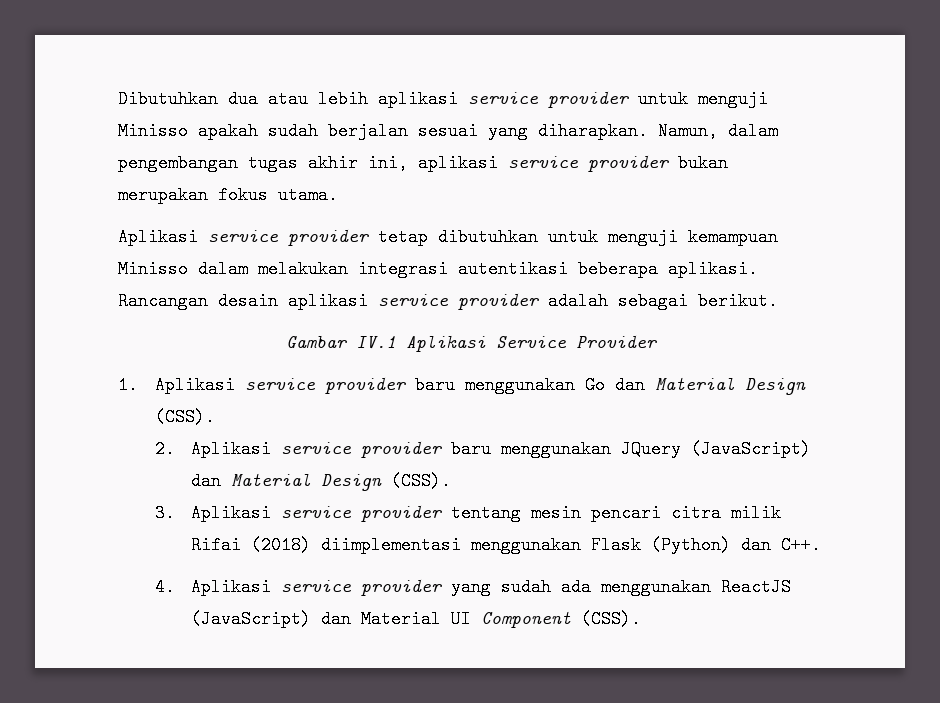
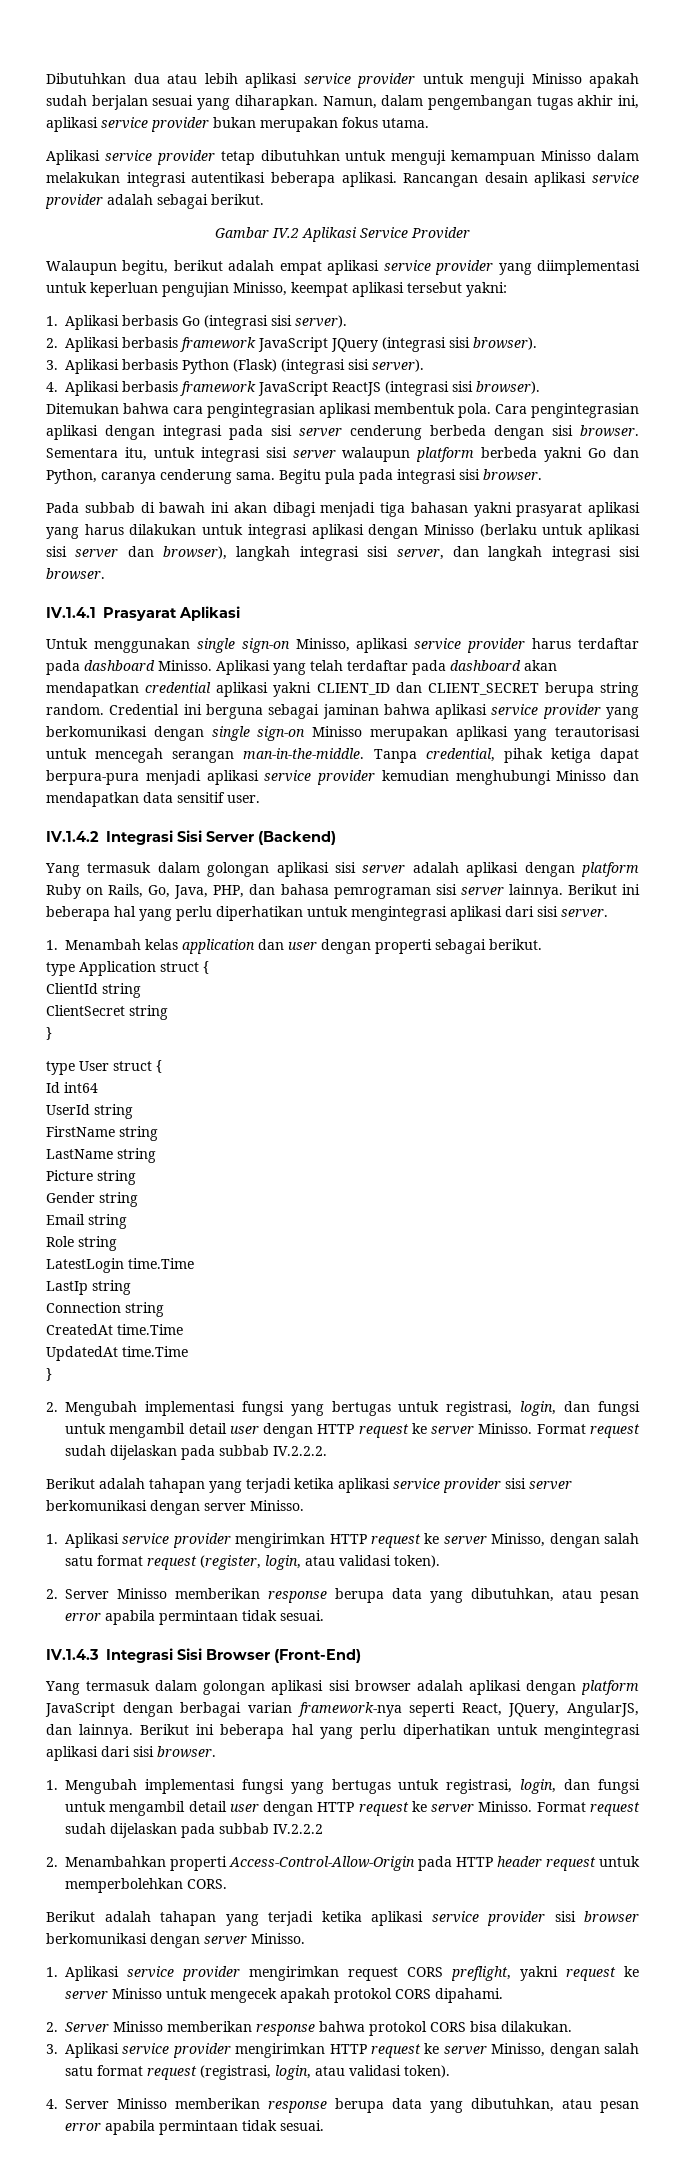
[355,336,396,349] IV.1 -> [272,228,299,238] IV.2
[118,376,806,395] [154,408,215,426] [154,440,812,458] [191,472,452,491] [154,504,782,522] [191,536,822,554] [154,578,792,596] [191,610,642,628] 1. Aplikasi service provider baru menggunakan Go dan Material Design (CSS). // 2. Aplikasi service provider baru menggunakan JQuery (JavaScript) dan Material Design (CSS). // 3. Aplikasi service provider tentang mesin pencari citra milik Rifai (2018) diimplementasi menggunakan Flask (Python) dan C++. // 4. Aplikasi service provider yang sudah ada menggunakan ReactJS (JavaScript) dan Material UI Component (CSS). -> [46,260,641,275] [46,282,507,297] [46,315,347,330] [46,337,537,352] [46,359,424,374] [46,381,540,396] [46,403,639,418] [46,425,639,440] [46,447,639,462] [46,469,542,484] [46,502,640,517] [46,524,640,539] [46,546,641,561] [46,568,105,580] [46,606,240,621] [46,638,640,653] [46,660,557,675] [46,682,639,697] [46,704,639,719] [46,726,640,741] [46,748,639,763] [46,770,639,785] [46,792,260,807] [46,830,336,845] [45,862,639,877] [46,884,641,899] [46,906,608,921] [46,939,542,954] [46,961,209,976] [46,983,141,998] [46,1005,168,1020] [46,1027,52,1040] [46,1060,162,1075] [46,1082,98,1093] [46,1104,133,1119] [46,1126,158,1141] [46,1148,156,1163] [46,1170,136,1185] [46,1192,138,1207] [46,1214,127,1229] [46,1236,117,1251] [46,1258,194,1273] [46,1280,131,1295] [46,1302,164,1317] [46,1324,183,1335] [46,1346,188,1361] [46,1368,52,1381] [46,1401,641,1416] [65,1423,640,1438] [65,1445,327,1460] [46,1478,572,1493] [46,1500,304,1515] [46,1533,639,1548] [65,1555,440,1570] [46,1588,639,1603] [65,1610,324,1625] [46,1648,361,1663] [45,1680,640,1695] [45,1702,639,1717] [46,1724,641,1739] [46,1746,216,1761] [46,1779,641,1794] [65,1801,640,1816] [65,1823,323,1838] [46,1856,640,1871] [65,1878,227,1893] [46,1911,639,1926] [46,1933,305,1948] [46,1966,639,1981] [65,1988,503,2003] [46,2021,572,2036] [46,2043,639,2058] [65,2065,450,2080] [46,2098,639,2113] [65,2120,324,2135] Walaupun begitu, berikut adalah empat aplikasi service provider yang diimplementasi untuk keperluan pengujian Minisso, keempat aplikasi tersebut yakni: // 1. Aplikasi berbasis Go (integrasi sisi server). // 2. Aplikasi berbasis framework JavaScript JQuery (integrasi sisi browser). // 3. Aplikasi berbasis Python (Flask) (integrasi sisi server). // 4. Aplikasi berbasis framework JavaScript ReactJS (integrasi sisi browser). // Ditemukan bahwa cara pengintegrasian aplikasi membentuk pola. Cara pengintegrasian aplikasi dengan integrasi pada sisi server cenderung berbeda dengan sisi browser. Sementara itu, untuk integrasi sisi server walaupun platform berbeda yakni Go dan Python, caranya cenderung sama. Begitu pula pada integrasi sisi browser. // Pada subbab di bawah ini akan dibagi menjadi tiga bahasan yakni prasyarat aplikasi yang harus dilakukan untuk integrasi aplikasi dengan Minisso (berlaku untuk aplikasi sisi server dan browser), langkah integrasi sisi server, dan langkah integrasi sisi browser. // IV.1.4.1 Prasyarat Aplikasi // Untuk menggunakan single sign-on Minisso, aplikasi service provider harus terdaftar pada dashboard Minisso. Aplikasi yang telah terdaftar pada dashboard akan mendapatkan credential aplikasi yakni CLIENT_ID dan CLIENT_SECRET berupa string random. Credential ini berguna sebagai jaminan bahwa aplikasi service provider yang berkomunikasi dengan single sign-on Minisso merupakan aplikasi yang terautorisasi untuk mencegah serangan man-in-the-middle. Tanpa credential, pihak ketiga dapat berpura-pura menjadi aplikasi service provider kemudian menghubungi Minisso dan mendapatkan data sensitif user. // IV.1.4.2 Integrasi Sisi Server (Backend) // Yang termasuk dalam golongan aplikasi sisi server adalah aplikasi dengan platform Ruby on Rails, Go, Java, PHP, dan bahasa pemrograman sisi server lainnya. Berikut ini beberapa hal yang perlu diperhatikan untuk mengintegrasi aplikasi dari sisi server. // 1. Menambah kelas application dan user dengan properti sebagai berikut. // type Application struct { // ClientId string // ClientSecret string // } // type User struct { // Id int64 // UserId string // FirstName string // LastName string // Picture string // Gender string // Email string // Role string // LatestLogin time.Time // LastIp string // Connection string // CreatedAt time.Time // UpdatedAt time.Time // } // 2. Mengubah implementasi fungsi yang bertugas untuk registrasi, login, dan fungsi untuk mengambil detail user dengan HTTP request ke server Minisso. Format request sudah dijelaskan pada subbab IV.2.2.2. // Berikut adalah tahapan yang terjadi ketika aplikasi service provider sisi server berkomunikasi dengan server Minisso. // 1. Aplikasi service provider mengirimkan HTTP request ke server Minisso, dengan salah satu format request (register, login, atau validasi token). // 2. Server Minisso memberikan response berupa data yang dibutuhkan, atau pesan error apabila permintaan tidak sesuai. // IV.1.4.3 Integrasi Sisi Browser (Front-End) // Yang termasuk dalam golongan aplikasi sisi browser adalah aplikasi dengan platform JavaScript dengan berbagai varian framework-nya seperti React, JQuery, AngularJS, dan lainnya. Berikut ini beberapa hal yang perlu diperhatikan untuk mengintegrasi aplikasi dari sisi browser. // 1. Mengubah implementasi fungsi yang bertugas untuk registrasi, login, dan fungsi untuk mengambil detail user dengan HTTP request ke server Minisso. Format request sudah dijelaskan pada subbab IV.2.2.2 // 2. Menambahkan properti Access-Control-Allow-Origin pada HTTP header request untuk memperbolehkan CORS. // Berikut adalah tahapan yang terjadi ketika aplikasi service provider sisi browser berkomunikasi dengan server Minisso. // 1. Aplikasi service provider mengirimkan request CORS preflight, yakni request ke server Minisso untuk mengecek apakah protokol CORS dipahami. // 2. Server Minisso memberikan response bahwa protokol CORS bisa dilakukan. // 3. Aplikasi service provider mengirimkan HTTP request ke server Minisso, dengan salah satu format request (registrasi, login, atau validasi token). // 4. Server Minisso memberikan response berupa data yang dibutuhkan, atau pesan error apabila permintaan tidak sesuai.

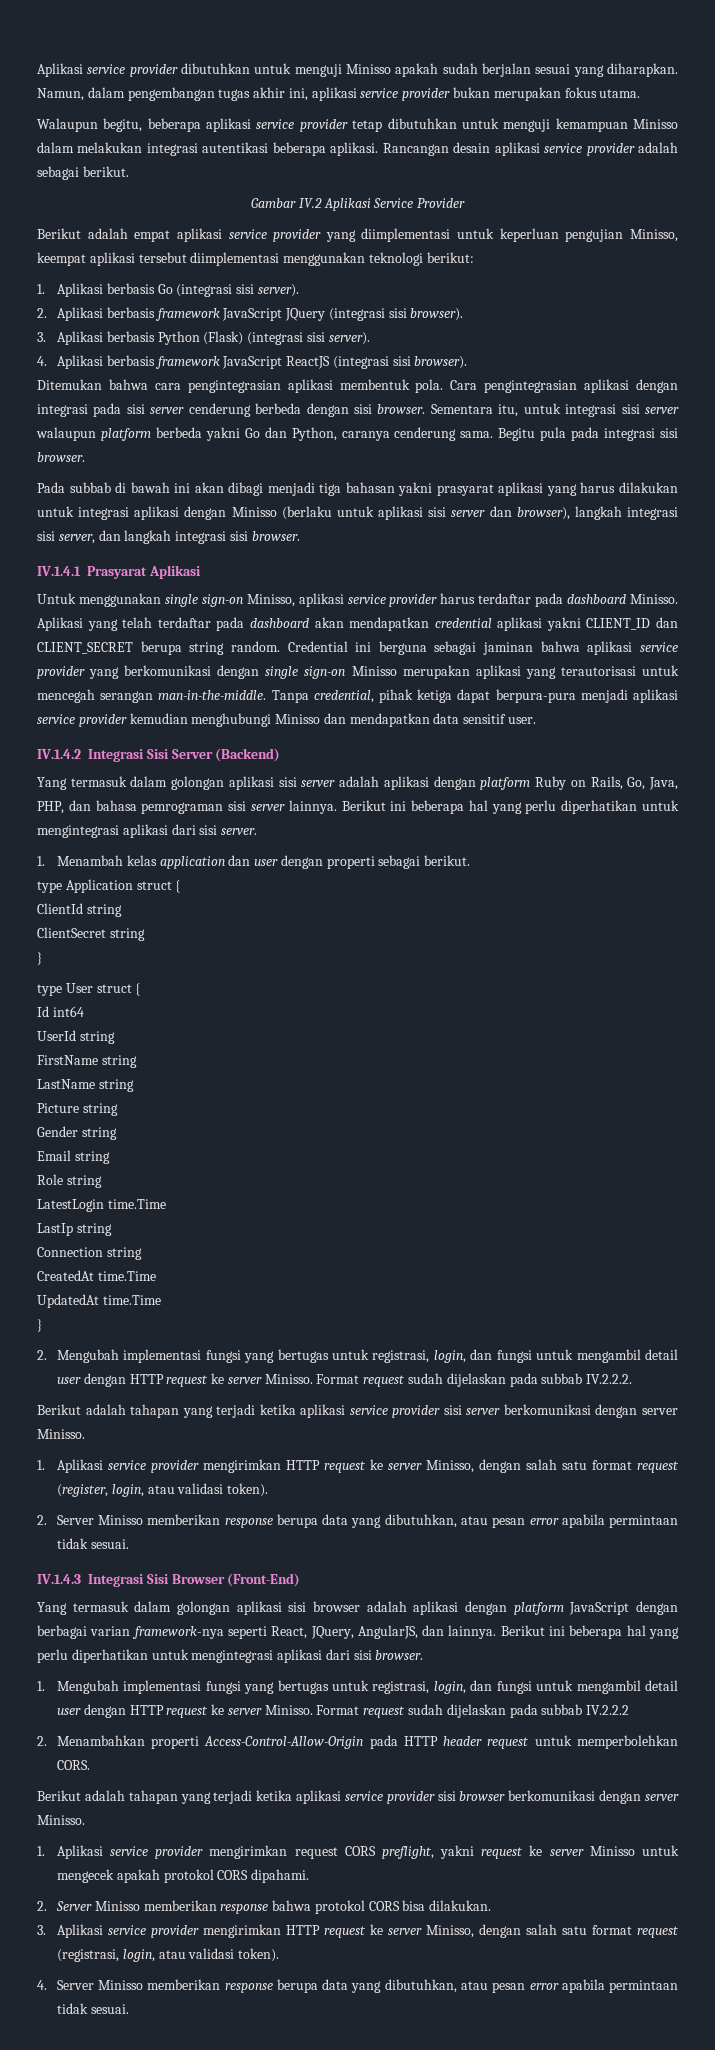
[46,73,415,88] Dibutuhkan dua atau lebih aplikasi service provider -> [37,63,250,77] Aplikasi service provider dibutuhkan
[46,150,100,165] Aplikasi -> [37,118,252,132] Walaupun begitu, beberapa aplikasi
[46,260,223,275] Walaupun begitu, berikut -> [37,228,81,239] Berikut
[466,282,507,297] yakni: -> [190,252,474,266] diimplementasi menggunakan teknologi berikut:

